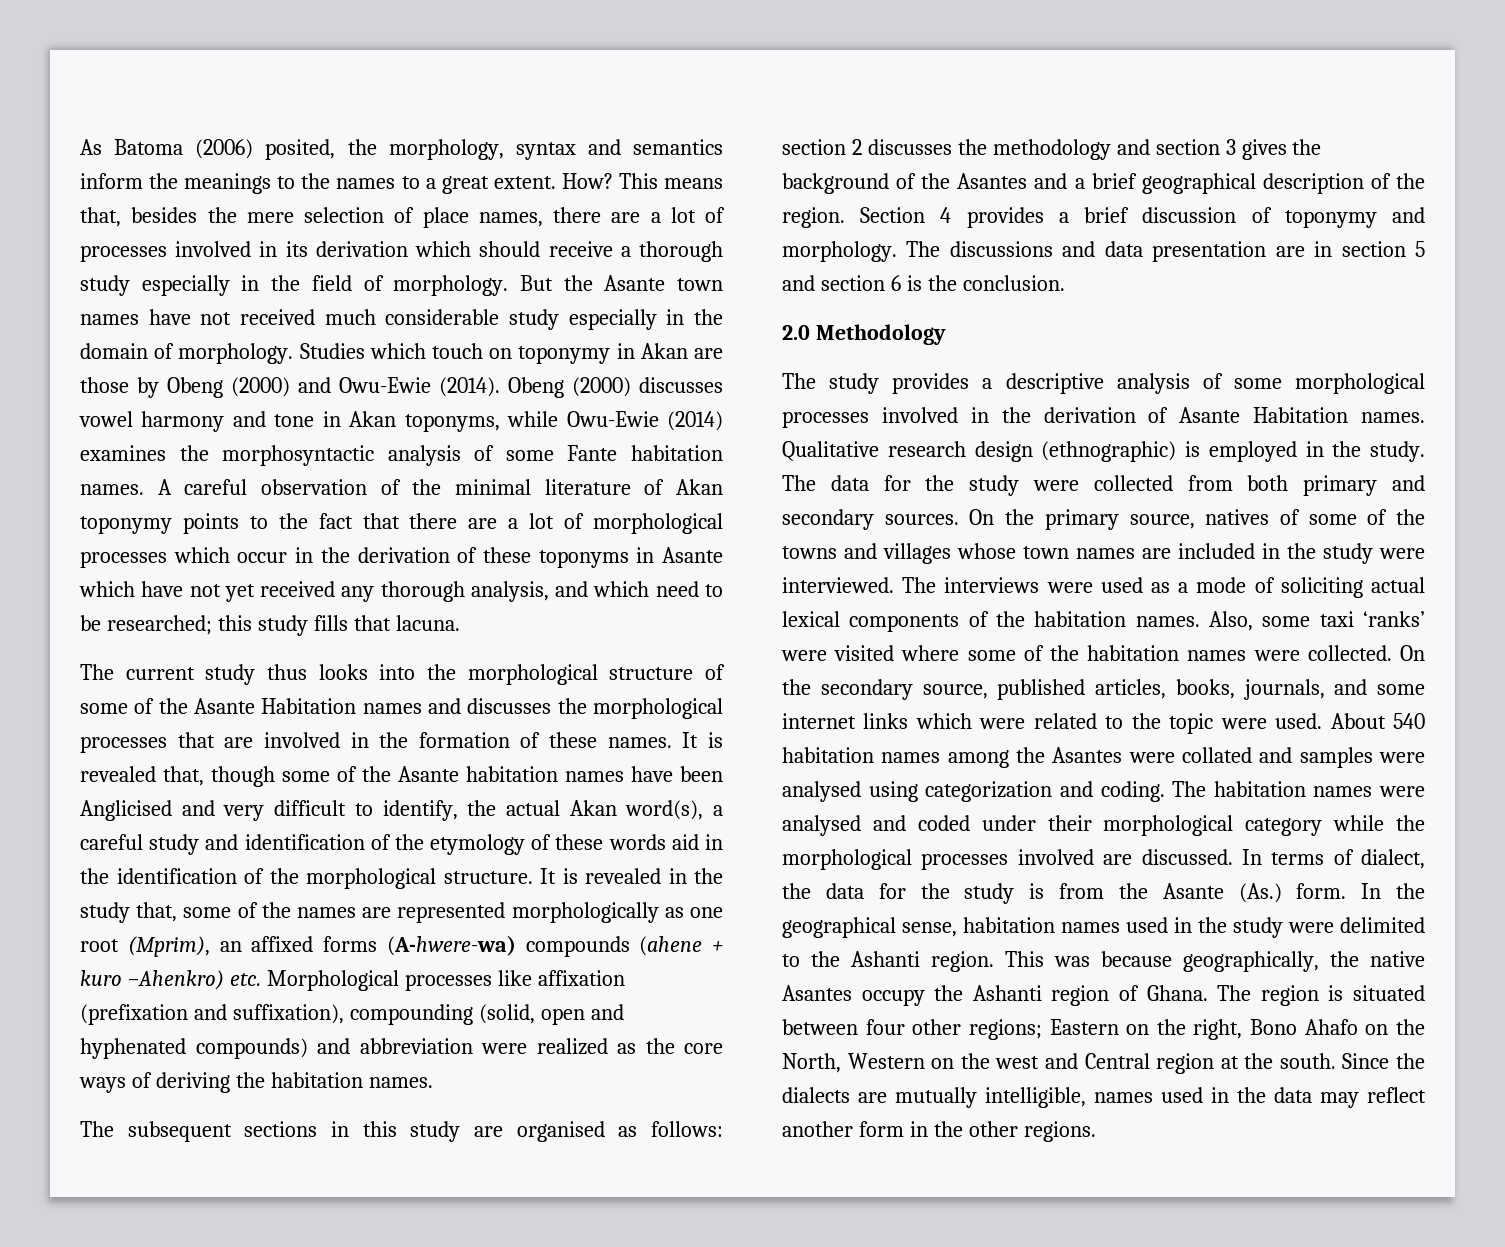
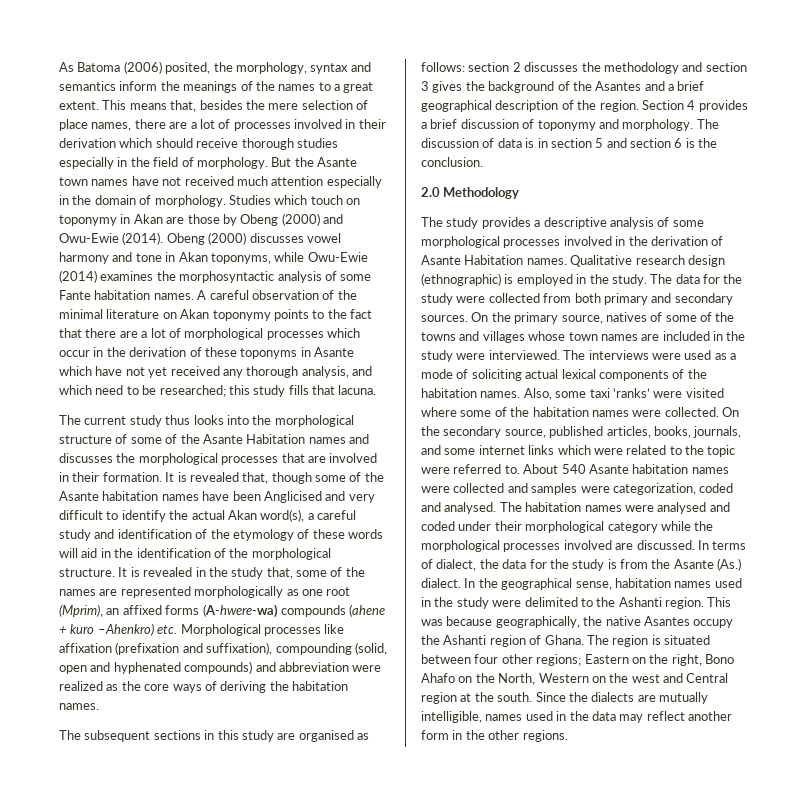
[277,176,296,189] to -> [240,81,253,91] of
[561,173,613,189] How? -> (99, 105) none
[285,241,308,257] its -> [358,119,386,129] their
[620,241,723,262] [80,275,130,296] a thorough study -> [241,138,338,150] thorough studies
[385,309,559,330] considerable study -> [271,176,324,186] attention
[644,479,665,495] of -> [162,312,177,319] on
[379,732,672,748] the formation of these names. -> [72,472,162,482] their formation.
[382,800,458,821] identify, -> [121,510,166,522] identify
(666, 842) none -> [59,548,78,558] will
[949,241,1305,262] discussions and data presentation are -> [421,138,535,148] discussion of data is
[1275,713,1323,729] used. -> [453,464,520,474] referred to.
[782,747,1425,768] [782,781,1165,802] habitation names among the Asantes were collated and samples were analysed using categorization and coding. -> [588,464,729,474] [421,483,734,495] [421,502,497,514] Asante habitation names were collected and samples were categorization, coded and analysed.
[1296,883,1347,899] form. -> [421,578,461,588] dialect.

